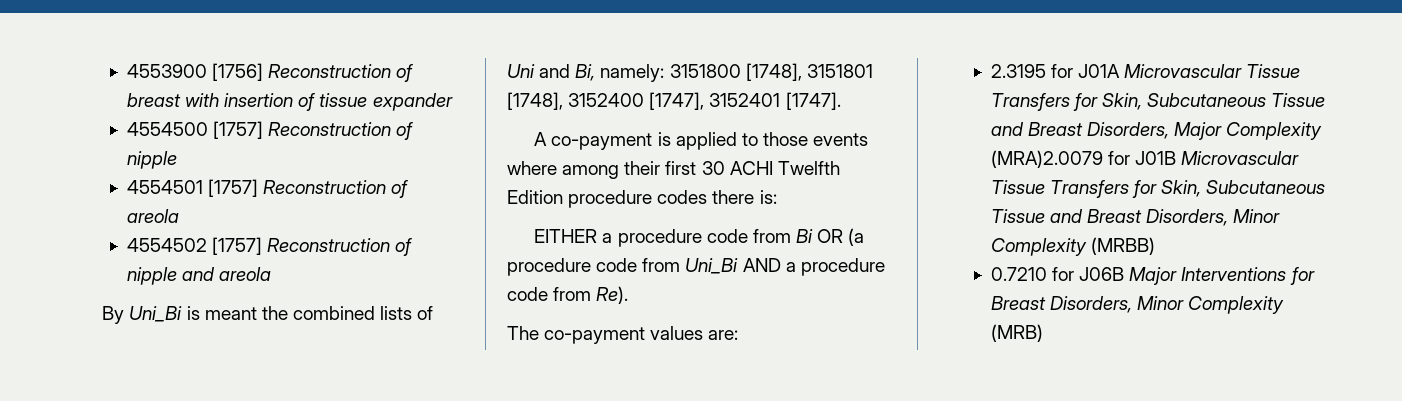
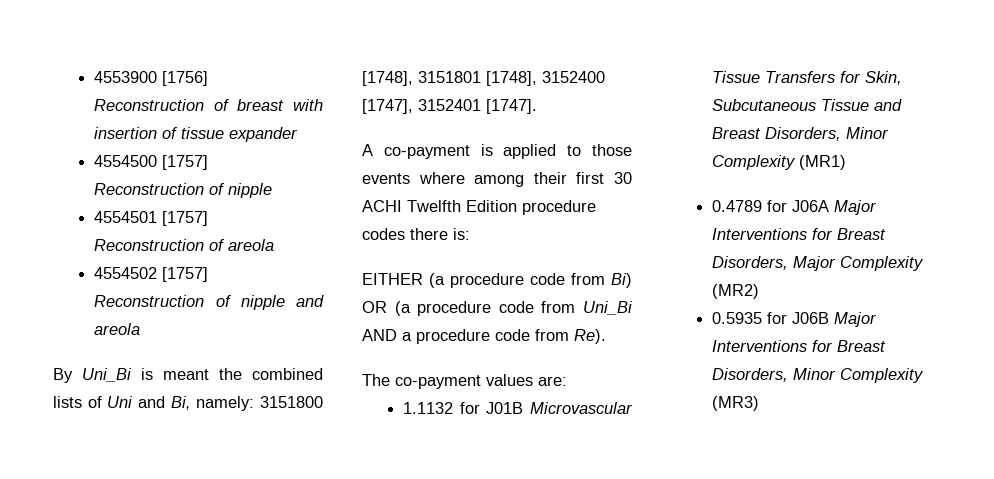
[602,229,814,247] a procedure code from Bi -> [429,273,632,288] (a procedure code from Bi)
[990,64,1301,78] [990,93,1326,111] [990,122,1323,140] [990,150,1103,168] 2.3195 for J01A Microvascular Tissue Transfers for Skin, Subcutaneous Tissue and Breast Disorders, Major Complexity (MRA)2.0079 -> [403,402,454,414] 1.1132
[1091,237,1156,255] [990,267,1047,281] (MRBB) // 0.7210 -> [799,155,847,170] [712,200,878,215] [712,228,887,240] [712,256,925,271] [712,284,760,299] [712,312,763,324] (MR1) // 0.4789 for J06A Major Interventions for Breast Disorders, Major Complexity (MR2) // 0.5935
[990,324,1043,342] (MRB) -> [712,396,760,411] (MR3)

